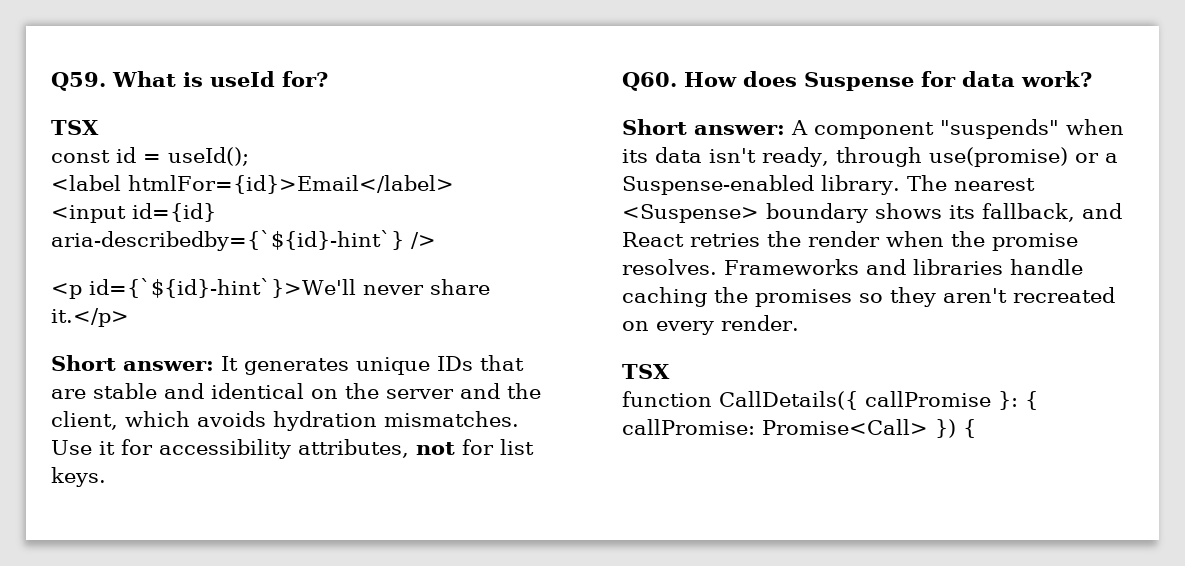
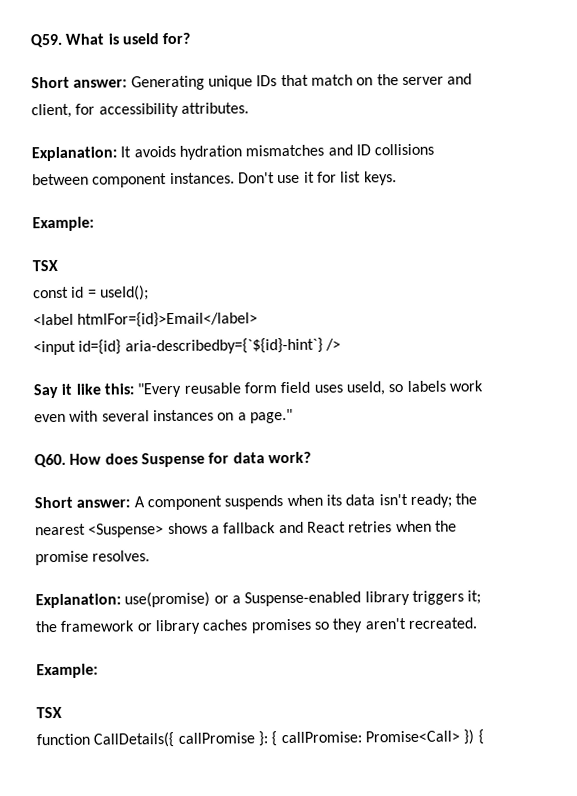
(328, 79) none -> [31,73,473,91] [31,102,249,119] [31,143,435,162] [32,171,397,188] [32,216,94,232] // Short answer: Generating unique IDs that match on the server and client, for accessibility attributes. // Explanation: It avoids hydration mismatches and ID collisions between component instances. Don't use it for list keys. // Example:
[51,278,490,299] [51,308,129,327] [51,355,524,375] [51,383,541,399] [51,411,519,431] [51,439,534,459] [51,467,106,487] <p id={`${id}-hint`}>We'll never share it.</p> // Short answer: It generates unique IDs that are stable and identical on the server and the client, which avoids hydration mismatches. Use it for accessibility attributes, not for list keys. -> [33,380,483,399] [34,408,293,424] Say it like this: "Every reusable form field uses useId, so labels work even with several instances on a page."
[940,119,1059,139] "suspends" -> [224,495,284,510] suspends
[762,147,1118,167] [622,175,1035,195] [622,203,1122,223] [622,231,1078,251] [622,259,1083,275] [622,287,1115,307] [622,315,799,335] ready, through use(promise) or a Suspense-enabled library. The nearest <Suspense> boundary shows its fallback, and React retries the render when the promise resolves. Frameworks and libraries handle caching the promises so they aren't recreated on every render. -> [409,493,478,508] [35,520,457,538] [35,550,151,566] [35,590,482,609] [35,617,477,635] [36,663,98,679] ready; the nearest <Suspense> shows a fallback and React retries when the promise resolves. // Explanation: use(promise) or a Suspense-enabled library triggers it; the framework or library caches promises so they aren't recreated. // Example:

